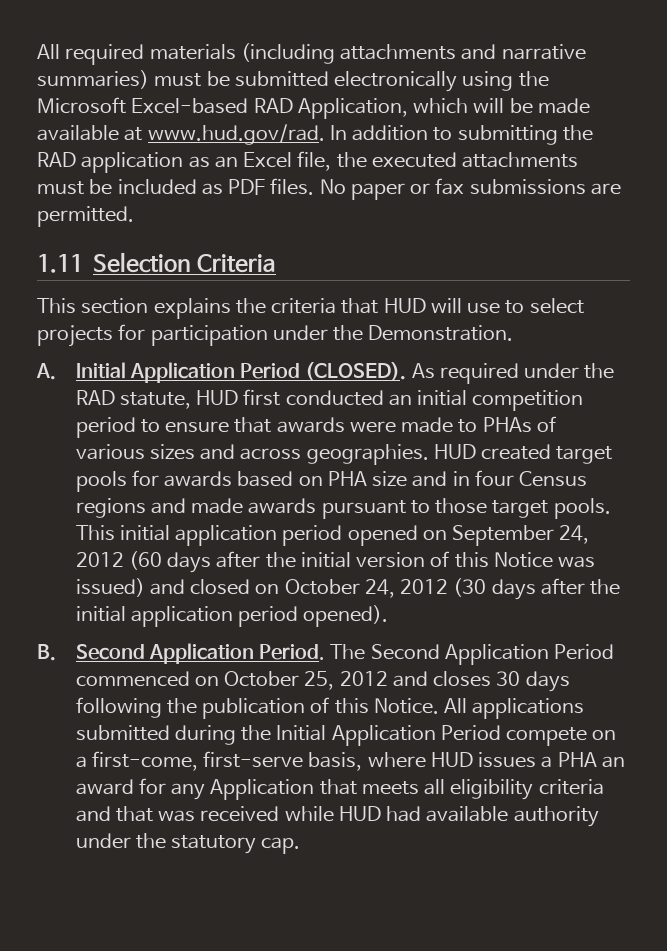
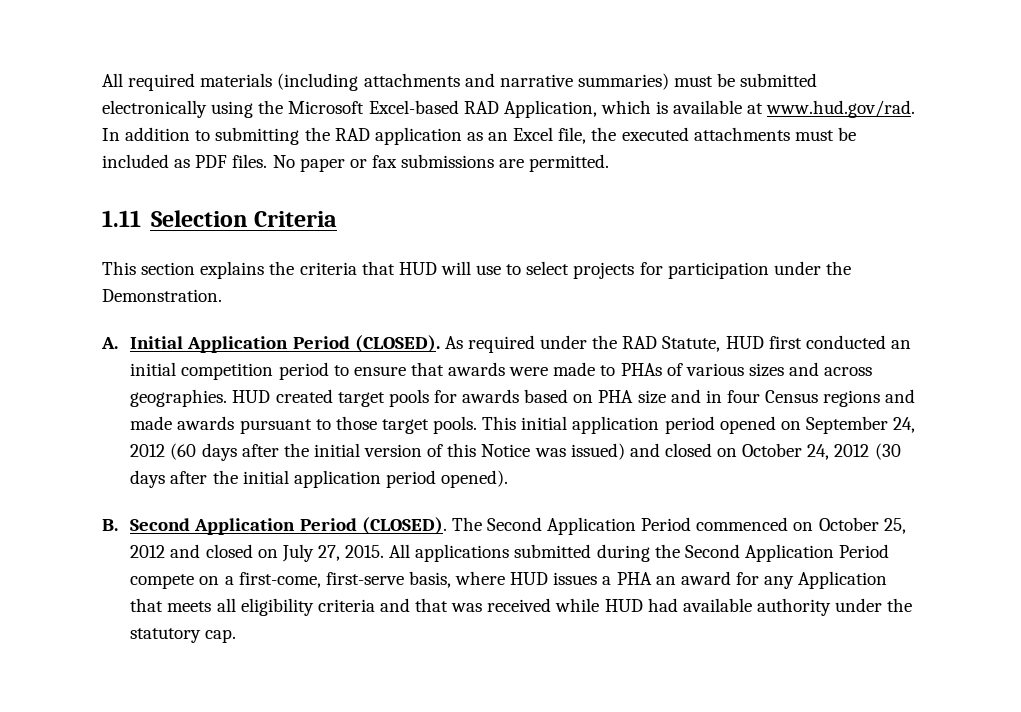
[473,98,590,114] will be made -> [656,101,669,114] is
[119,392,191,409] statute, -> [662,336,721,352] Statute,
[259,644,326,660] Period. -> [299,517,447,535] Period (CLOSED).
[433,671,570,692] [75,697,439,719] closes 30 days following the publication of this Notice. -> [205,544,385,562] closed on July 27, 2015.
[276,725,327,741] Initial -> [684,544,740,558] Second

